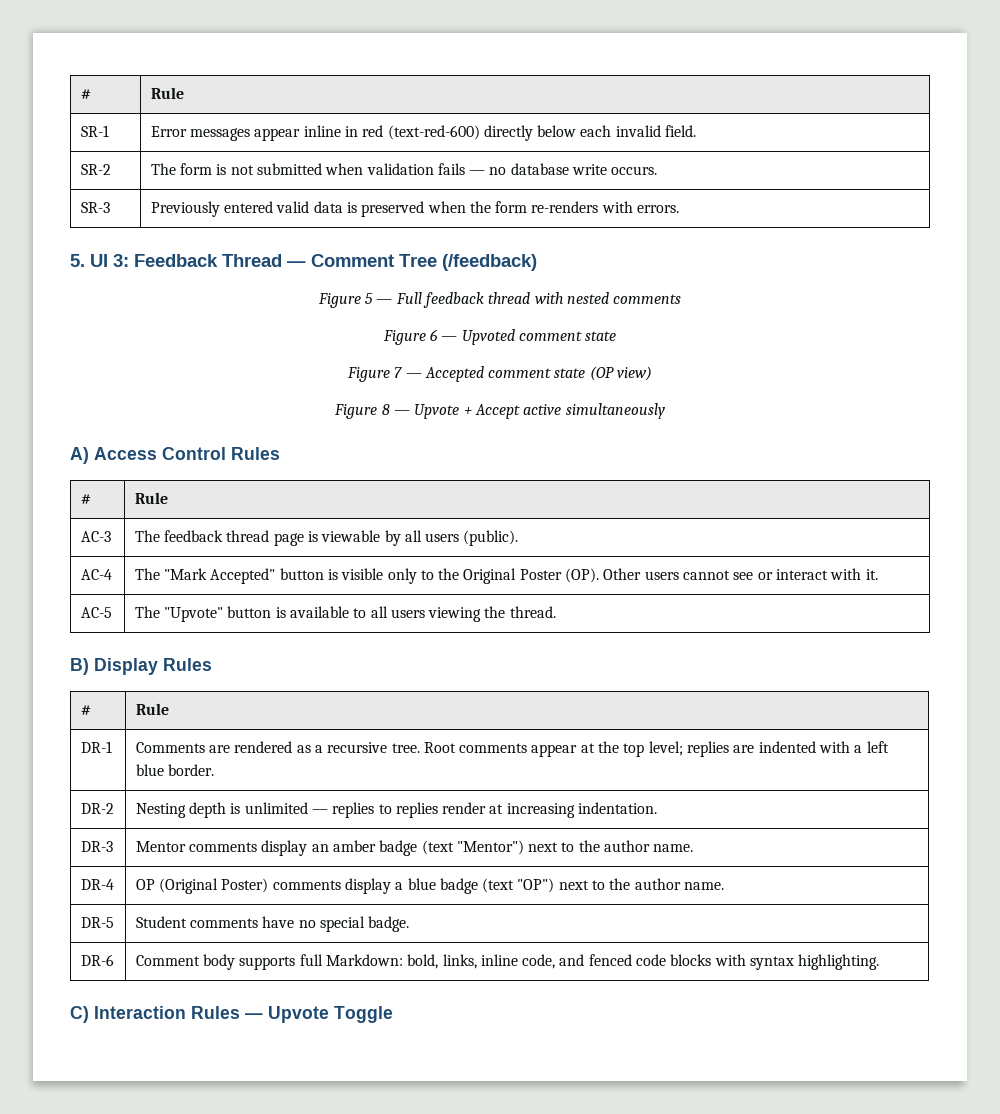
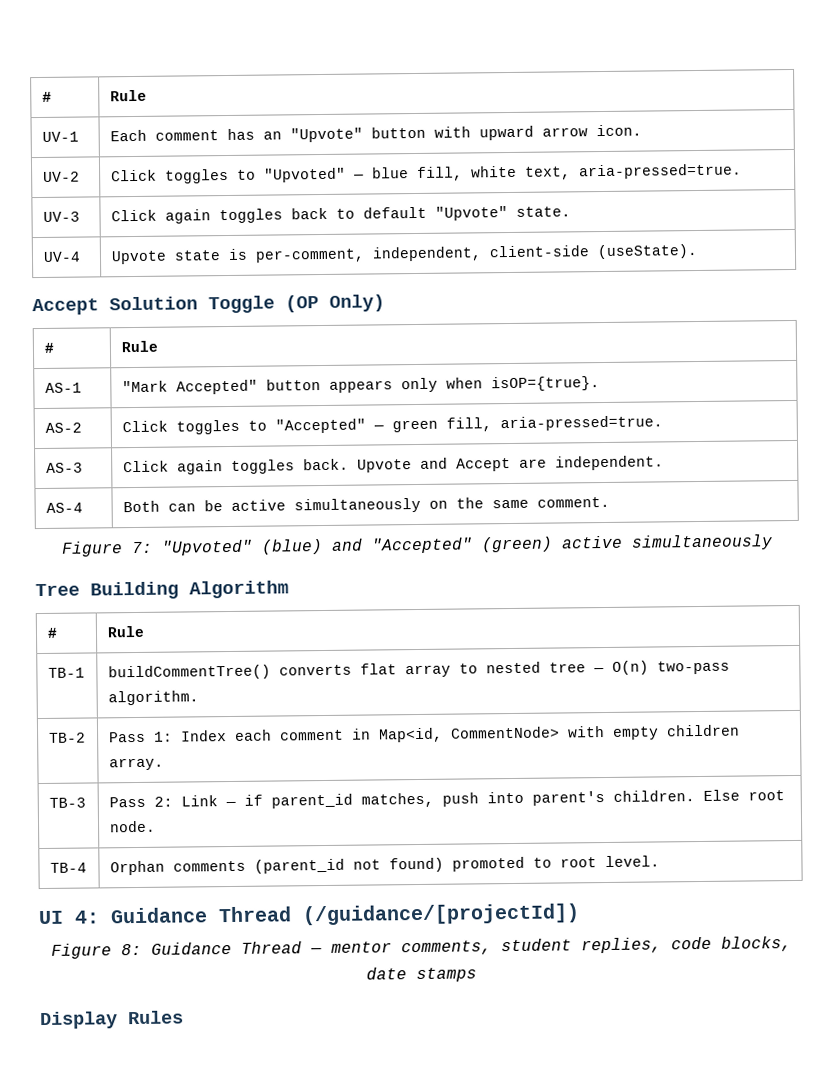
[80,89,91,99] [150,87,184,99] [80,125,109,137] [150,125,697,141] [80,164,111,175] [150,163,658,175] [80,202,110,213] [150,201,680,217] [70,254,537,271] [317,292,682,308] [382,329,617,345] [346,366,653,382] [334,403,665,419] [70,447,280,464] [80,494,91,504] [134,492,168,504] [80,531,111,542] [134,530,519,546] [80,569,112,580] [134,568,878,584] [80,607,112,618] [134,606,556,622] [70,658,212,675] [80,705,91,715] [135,703,169,715] [80,741,112,753] [135,741,889,757] [135,764,214,776] [80,803,114,814] [135,802,658,818] [80,841,113,852] [135,840,694,856] [80,879,114,890] [135,878,725,894] [80,917,114,928] [135,916,410,932] [80,954,114,966] [135,954,880,970] [70,1006,393,1023] # | Rule // SR-1 | Error messages appear inline in red (text-red-600) directly below each invalid field. // SR-2 | The form is not submitted when validation fails — no database write occurs. // SR-3 | Previously entered valid data is preserved when the form re-renders with errors. // 5. UI 3: Feedback Thread — Comment Tree (/feedback) // Figure 5 — Full feedback thread with nested comments // Figure 6 — Upvoted comment state // Figure 7 — Accepted comment state (OP view) // Figure 8 — Upvote + Accept active simultaneously // A) Access Control Rules // # | Rule // AC-3 | The feedback thread page is viewable by all users (public). // AC-4 | The "Mark Accepted" button is visible only to the Original Poster (OP). Other users cannot see or interact with it. // AC-5 | The "Upvote" button is available to all users viewing the thread. // B) Display Rules // # | Rule // DR-1 | Comments are rendered as a recursive tree. Root comments appear at the top level; replies are indented with a left blue border. // DR-2 | Nesting depth is unlimited — replies to replies render at increasing indentation. // DR-3 | Mentor comments display an amber badge (text "Mentor") next to the author name. // DR-4 | OP (Original Poster) comments display a blue badge (text "OP") next to the author name. // DR-5 | Student comments have no special badge. // DR-6 | Comment body supports full Markdown: bold, links, inline code, and fenced code blocks with syntax highlighting. // C) Interaction Rules — Upvote Toggle -> [41,91,52,102] [109,89,147,102] [41,131,79,142] [109,124,642,143] [42,171,80,182] [110,163,742,184] [42,211,80,222] [110,206,571,224] [42,251,81,262] [110,244,698,265] [32,294,385,316] [43,342,54,353] [120,340,158,353] [44,382,82,393] [121,376,600,395] [44,422,82,433] [121,415,663,435] [45,462,83,473] [122,455,664,475] [45,502,83,513] [122,496,610,514] [62,534,773,557] [35,580,289,600] [46,627,58,638] [106,625,145,638] [47,667,85,678] [107,660,730,681] [107,690,199,706] [48,732,86,743] [108,724,740,743] [108,757,164,771] [48,797,86,808] [108,789,785,809] [108,820,156,833] [49,862,87,873] [109,855,660,876] [38,903,580,926] [51,936,792,959] [366,967,477,983] [40,1010,184,1030] # | Rule // UV-1 | Each comment has an "Upvote" button with upward arrow icon. // UV-2 | Click toggles to "Upvoted" — blue fill, white text, aria-pressed=true. // UV-3 | Click again toggles back to default "Upvote" state. // UV-4 | Upvote state is per-comment, independent, client-side (useState). // Accept Solution Toggle (OP Only) // # | Rule // AS-1 | "Mark Accepted" button appears only when isOP={true}. // AS-2 | Click toggles to "Accepted" — green fill, aria-pressed=true. // AS-3 | Click again toggles back. Upvote and Accept are independent. // AS-4 | Both can be active simultaneously on the same comment. // Figure 7: "Upvoted" (blue) and "Accepted" (green) active simultaneously // Tree Building Algorithm // # | Rule // TB-1 | buildCommentTree() converts flat array to nested tree — O(n) two-pass algorithm. // TB-2 | Pass 1: Index each comment in Map<id, CommentNode> with empty children array. // TB-3 | Pass 2: Link — if parent_id matches, push into parent's children. Else root node. // TB-4 | Orphan comments (parent_id not found) promoted to root level. // UI 4: Guidance Thread (/guidance/[projectId]) // Figure 8: Guidance Thread — mentor comments, student replies, code blocks, date stamps // Display Rules

